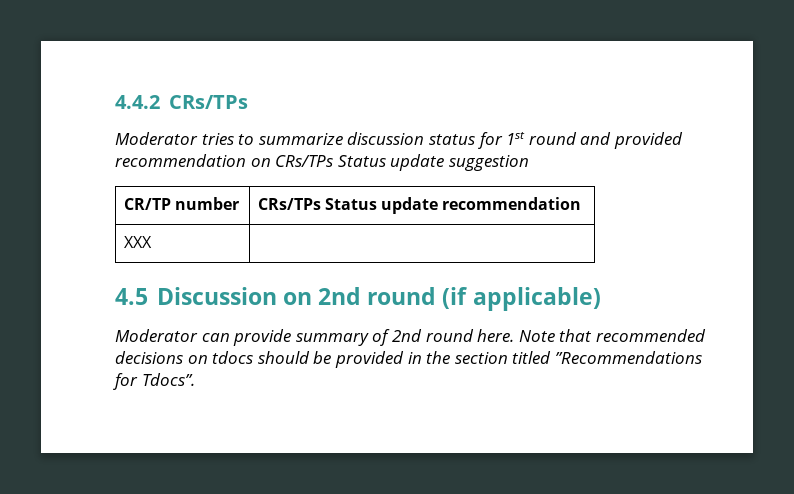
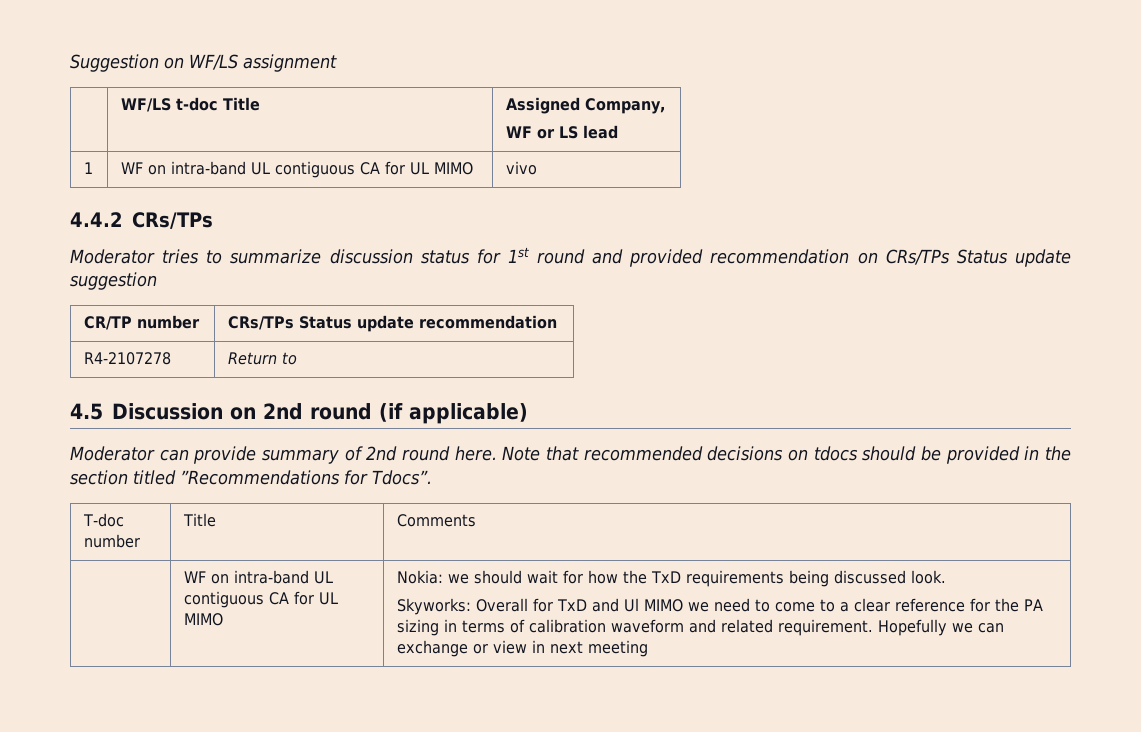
(115, 102) none -> [70,54,337,72] [120,97,260,112] [505,97,665,114] [505,125,618,139] [83,162,93,174] [120,161,473,178] [505,161,537,175] Suggestion on WF/LS assignment // | WF/LS t-doc Title | Assigned Company, // WF or LS lead // 1 | WF on intra-band UL contiguous CA for UL MIMO | vivo //
[123,236,152,248] XXX | -> [83,352,171,365] [227,352,297,365] R4-2107278 | Return to
(195, 379) none -> [82,513,124,527] [83,534,140,548] [182,513,216,527] [396,514,476,527] [183,570,333,584] [183,591,338,608] [183,613,223,626] [396,570,946,587] [396,598,1043,615] [396,619,1004,636] [396,640,648,657] // T-doc number | Title | Comments // | WF on intra-band UL contiguous CA for UL MIMO | Nokia: we should wait for how the TxD requirements being discussed look. // Skyworks: Overall for TxD and Ul MIMO we need to come to a clear reference for the PA sizing in terms of calibration waveform and related requirement. Hopefully we can exchange or view in next meeting

